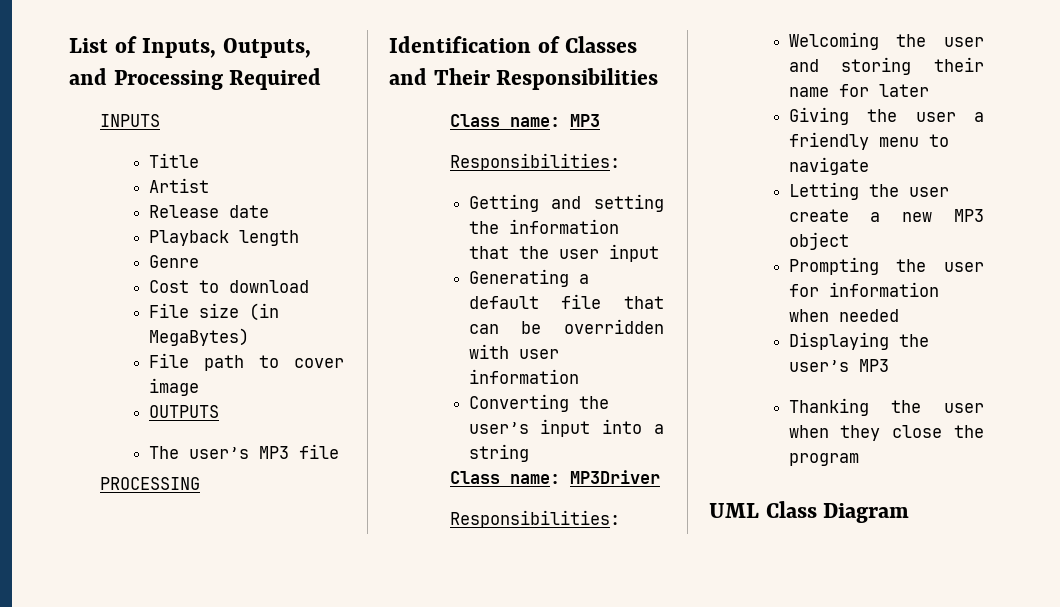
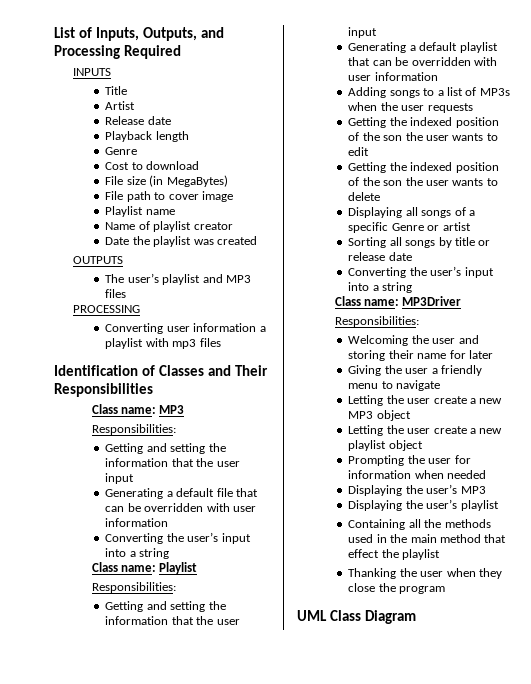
[148,405,219,418] [148,444,339,459] [99,477,200,490] OUTPUTS // The user’s MP3 file // PROCESSING -> [105,206,175,217] [105,221,233,232] [105,236,257,247] [72,256,123,264] [105,273,251,285] [105,289,127,298] [72,305,140,313] [105,323,266,334] [105,338,221,349] Playlist name // Name of playlist creator // Date the playlist was created // OUTPUTS // The user’s playlist and MP3 files // PROCESSING // Converting user information a playlist with mp3 files
(529, 453) none -> [91,562,198,574] [91,582,176,593] [105,601,226,612] [105,616,240,625] [348,27,378,38] [348,42,498,53] [348,57,497,66] [348,72,438,81] [348,87,510,98] [348,102,473,113] [348,117,499,128] [348,132,498,141] [348,147,370,156] [348,162,499,173] [348,177,498,186] [348,192,381,201] [348,207,475,218] [348,222,471,233] [348,237,491,248] [348,252,412,261] [348,266,494,278] [348,282,413,293] // Class name: Playlist // Responsibilities: // Getting and setting the information that the user input // Generating a default playlist that can be overridden with user information // Adding songs to a list of MP3s when the user requests // Getting the indexed position of the son the user wants to edit // Getting the indexed position of the son the user wants to delete // Displaying all songs of a specific Genre or artist // Sorting all songs by title or release date // Converting the user’s input into a string
(849, 241) none -> [348,425,503,436] [348,440,423,451] // Letting the user create a new playlist object
(889, 365) none -> [348,499,499,511] [348,519,491,530] [348,534,507,543] [348,549,441,560] // Displaying the user’s playlist // Containing all the methods used in the main method that effect the playlist

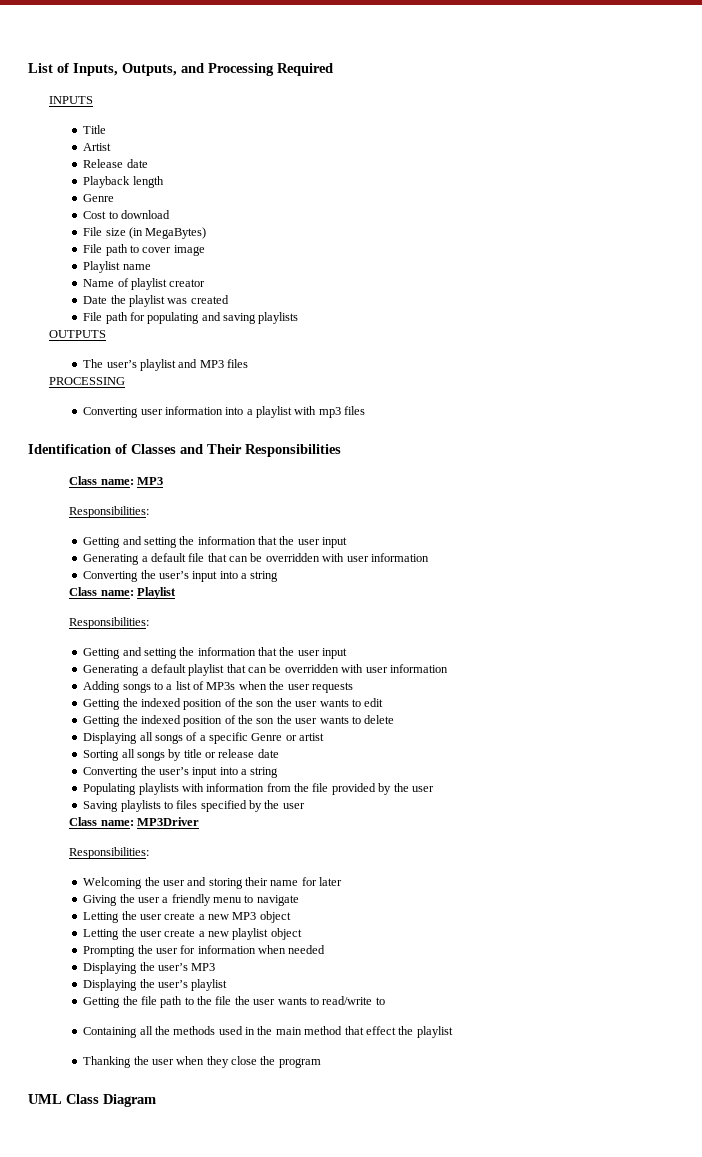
(257, 240) none -> [83,312,299,324] // File path for populating and saving playlists
(257, 327) none -> [225,407,244,415] into
(413, 287) none -> [83,783,434,795] [83,800,305,812] // Populating playlists with information from the file provided by the user // Saving playlists to files specified by the user
(499, 505) none -> [83,996,385,1008] // Getting the file path to the file the user wants to read/write to

